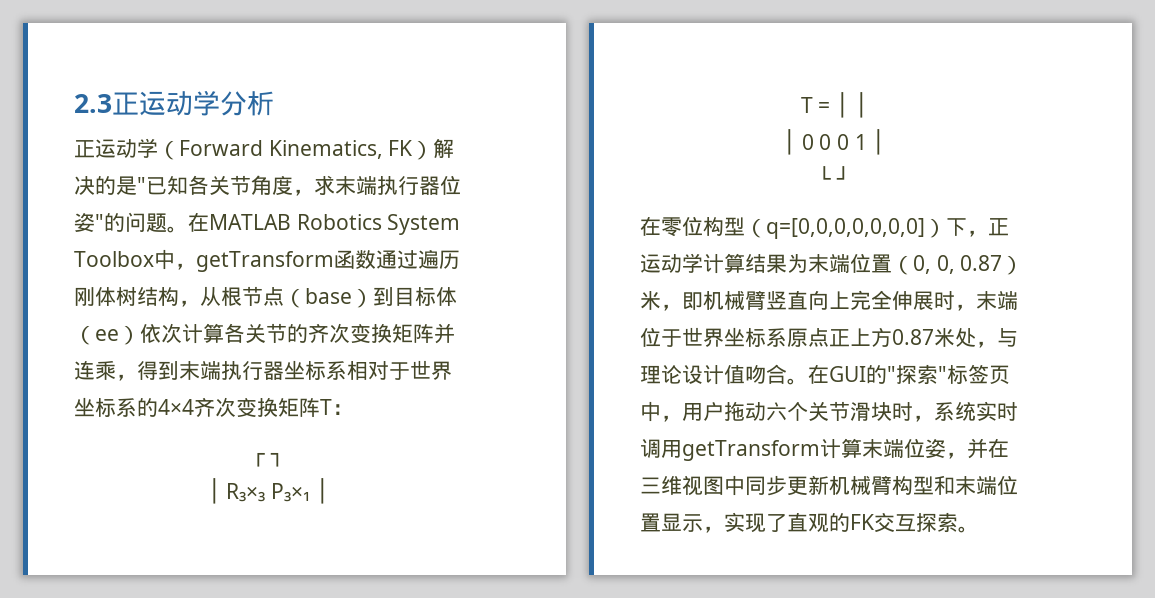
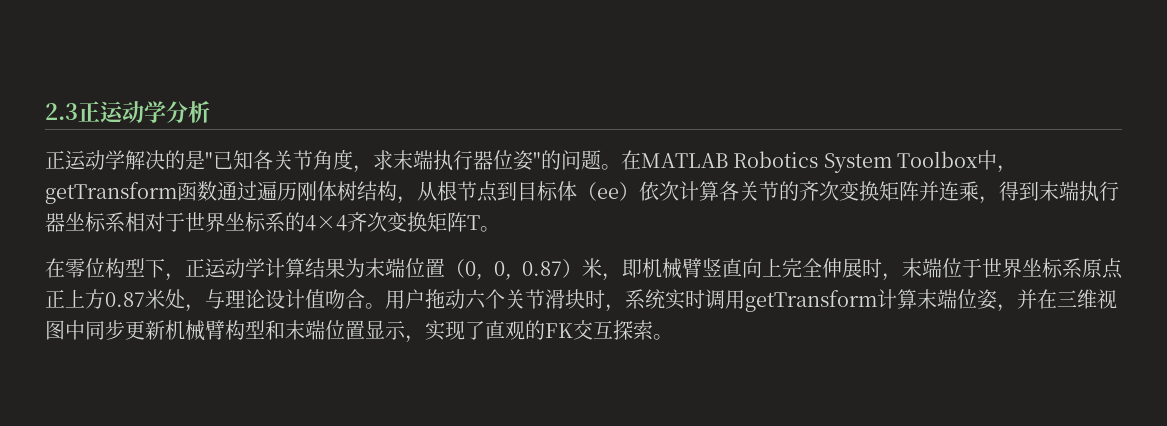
[158,140,434,160] （Forward Kinematics, FK） -> (125, 160) none
[284,288,373,308] （base） -> (498, 191) none
[332,404,353,415] [252,452,284,467] [207,478,329,504] [800,92,868,118] [782,129,886,155] [818,166,850,187] ： // ┌ ┐ // │ R₃×₃ P₃×₁ │ // T = │ │ // │ 0 0 0 1 │ // └ ┘ -> [480,226,500,232] 。
[745,218,946,239] （q=[0,0,0,0,0,0,0]） -> (145, 267) none
[808,364,1010,385] [640,401,682,422] 在GUI的"探索"标签页中， -> (385, 306) none

